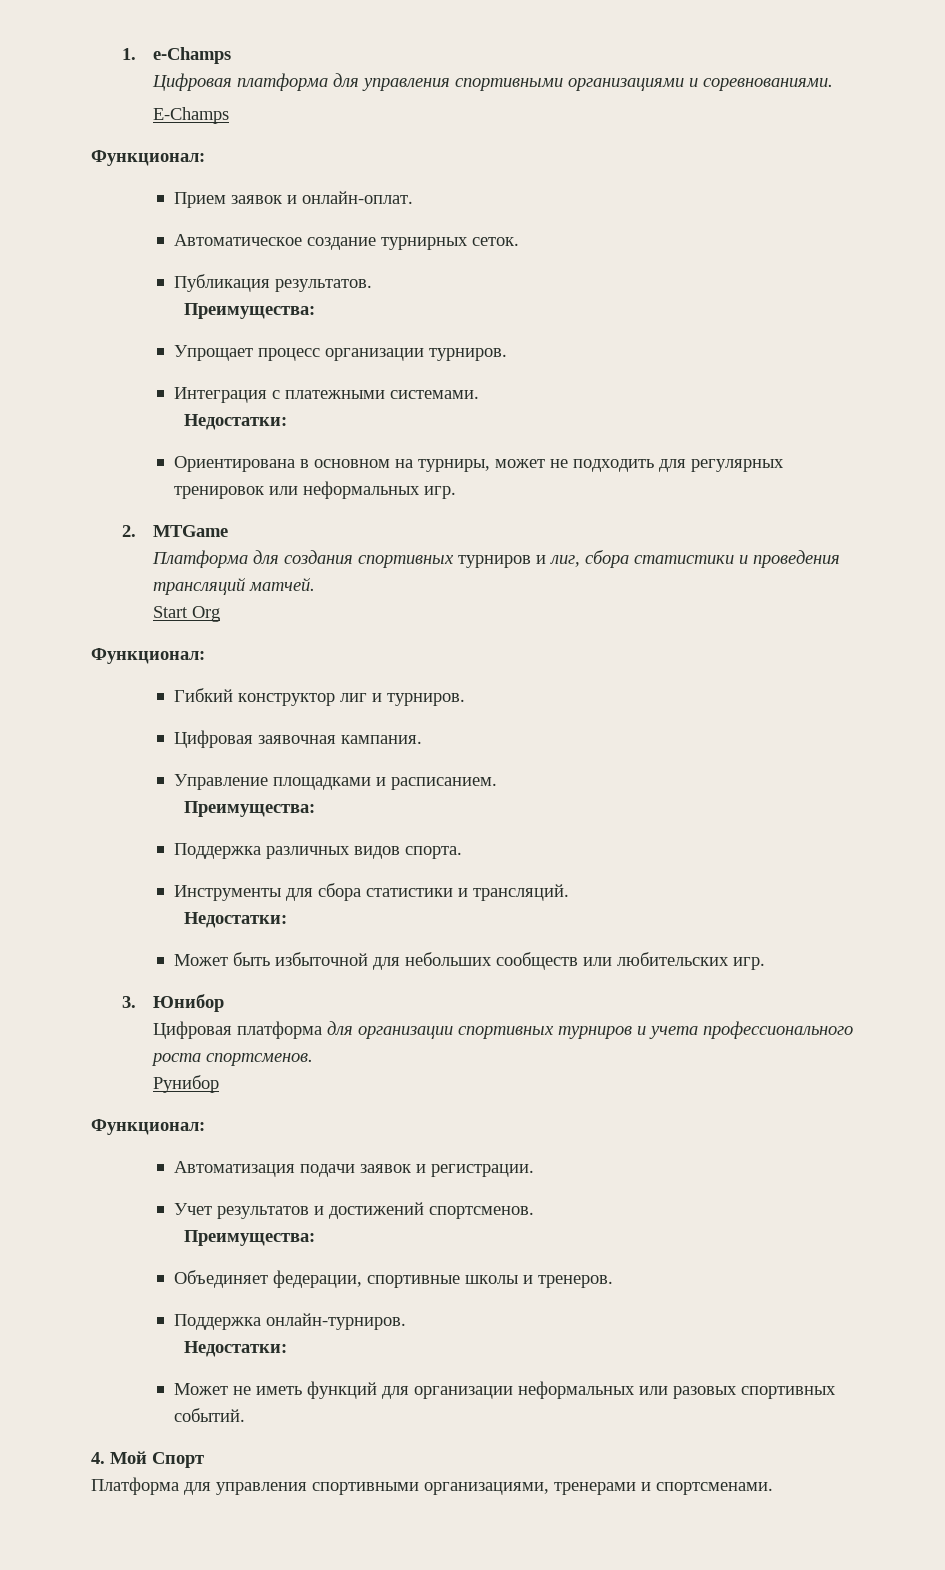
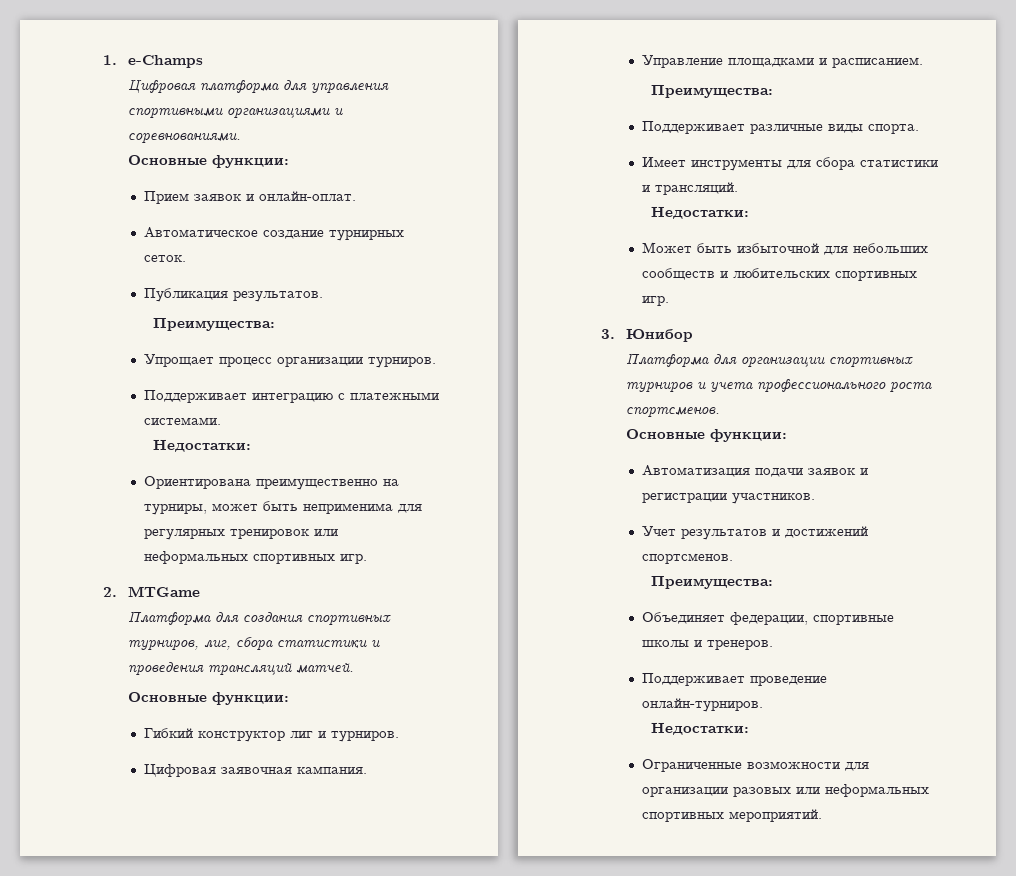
[153,107,230,124] [91,150,205,166] E-Champs // Функционал: -> [127,155,289,168] Основные функции:
[173,387,267,403] Интеграция -> [143,390,333,403] Поддерживает интеграцию
[299,459,390,468] в основном -> [255,478,378,490] преимущественно
[549,459,654,472] не подходить -> [262,501,393,514] быть неприменима
(420, 490) none -> [252,554,335,564] спортивных
[458,555,547,568] турниров и -> [127,640,199,651] турниров,
[153,606,221,622] [91,648,205,664] Start Org // Функционал: -> [127,692,289,705] Основные функции:
[173,843,400,859] Поддержка различных видов -> [641,121,863,134] Поддерживает различные виды
[173,885,281,901] Инструменты -> [641,157,782,171] Имеет инструменты
[582,952,729,966] или любительских -> [719,268,917,281] и любительских спортивных
[153,1021,323,1039] Цифровая платформа -> [625,353,709,368] Платформа
[153,1075,220,1093] [91,1119,205,1135] Рунибор // Функционал: -> [625,429,787,442] Основные функции:
[430,1164,534,1177] регистрации. -> [641,493,815,504] регистрации участников.
[173,1314,261,1330] Поддержка -> [641,673,827,686] Поддерживает проведение
[173,1381,836,1399] [173,1408,245,1422] [91,1451,204,1468] [91,1477,773,1495] Может не иметь функций для организации неформальных или разовых спортивных событий. // 4. Мой Спорт // Платформа для управления спортивными организациями, тренерами и спортсменами. -> [641,759,869,772] [641,784,929,797] [641,809,822,822] Ограниченные возможности для организации разовых или неформальных спортивных мероприятий.

